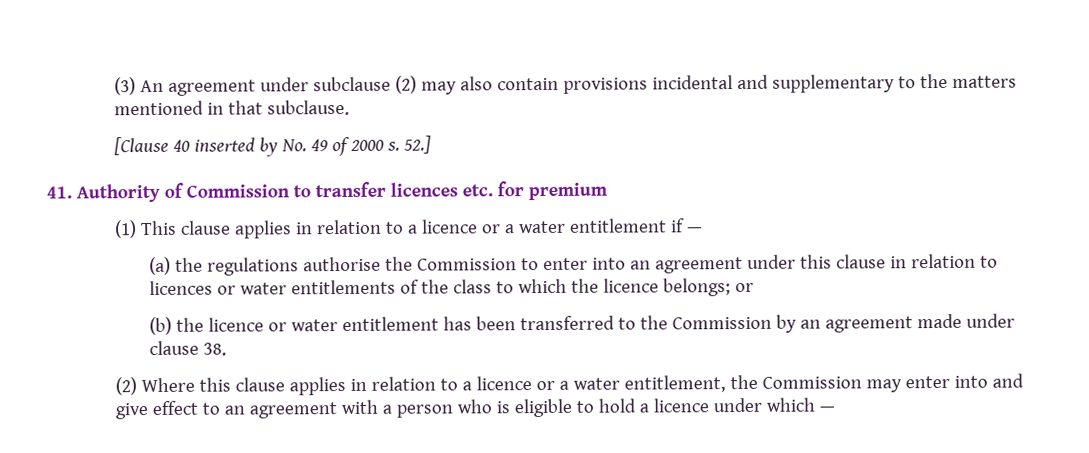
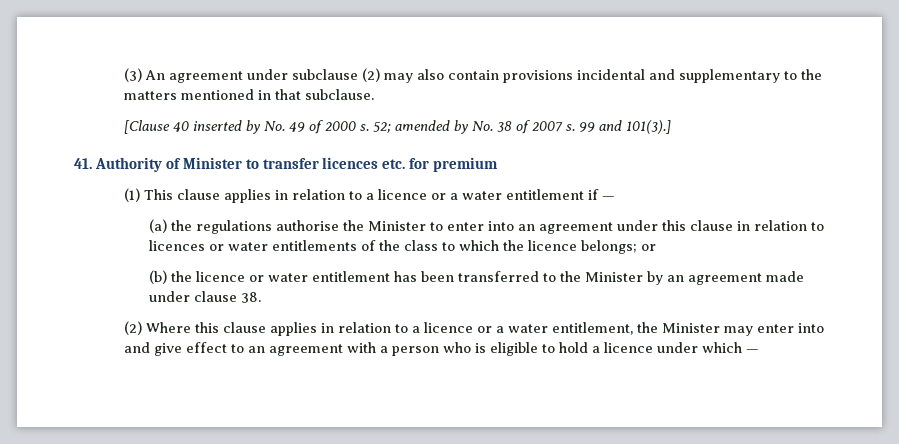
[403,135,432,154] 52.] -> [373,120,672,134] 52; amended by No. 38 of 2007 s. 99 and 101(3).]
[186,184,290,198] Commission -> [182,157,242,169] Minister
[417,258,518,271] Commission -> [368,221,427,231] Minister
[672,316,773,330] Commission -> [585,272,644,282] Minister
[762,376,863,389] Commission -> [662,323,721,333] Minister

